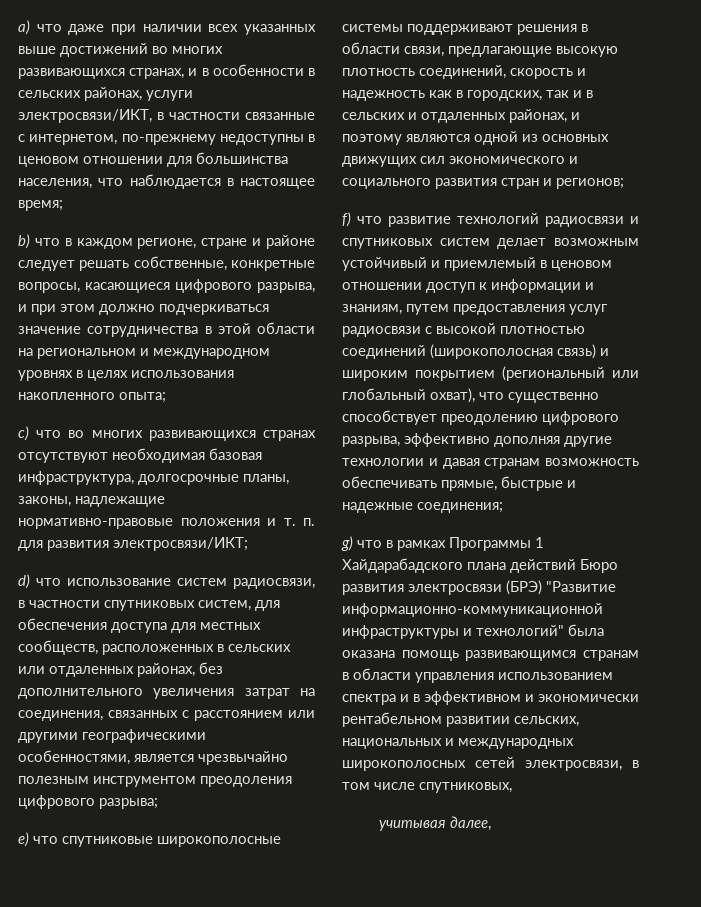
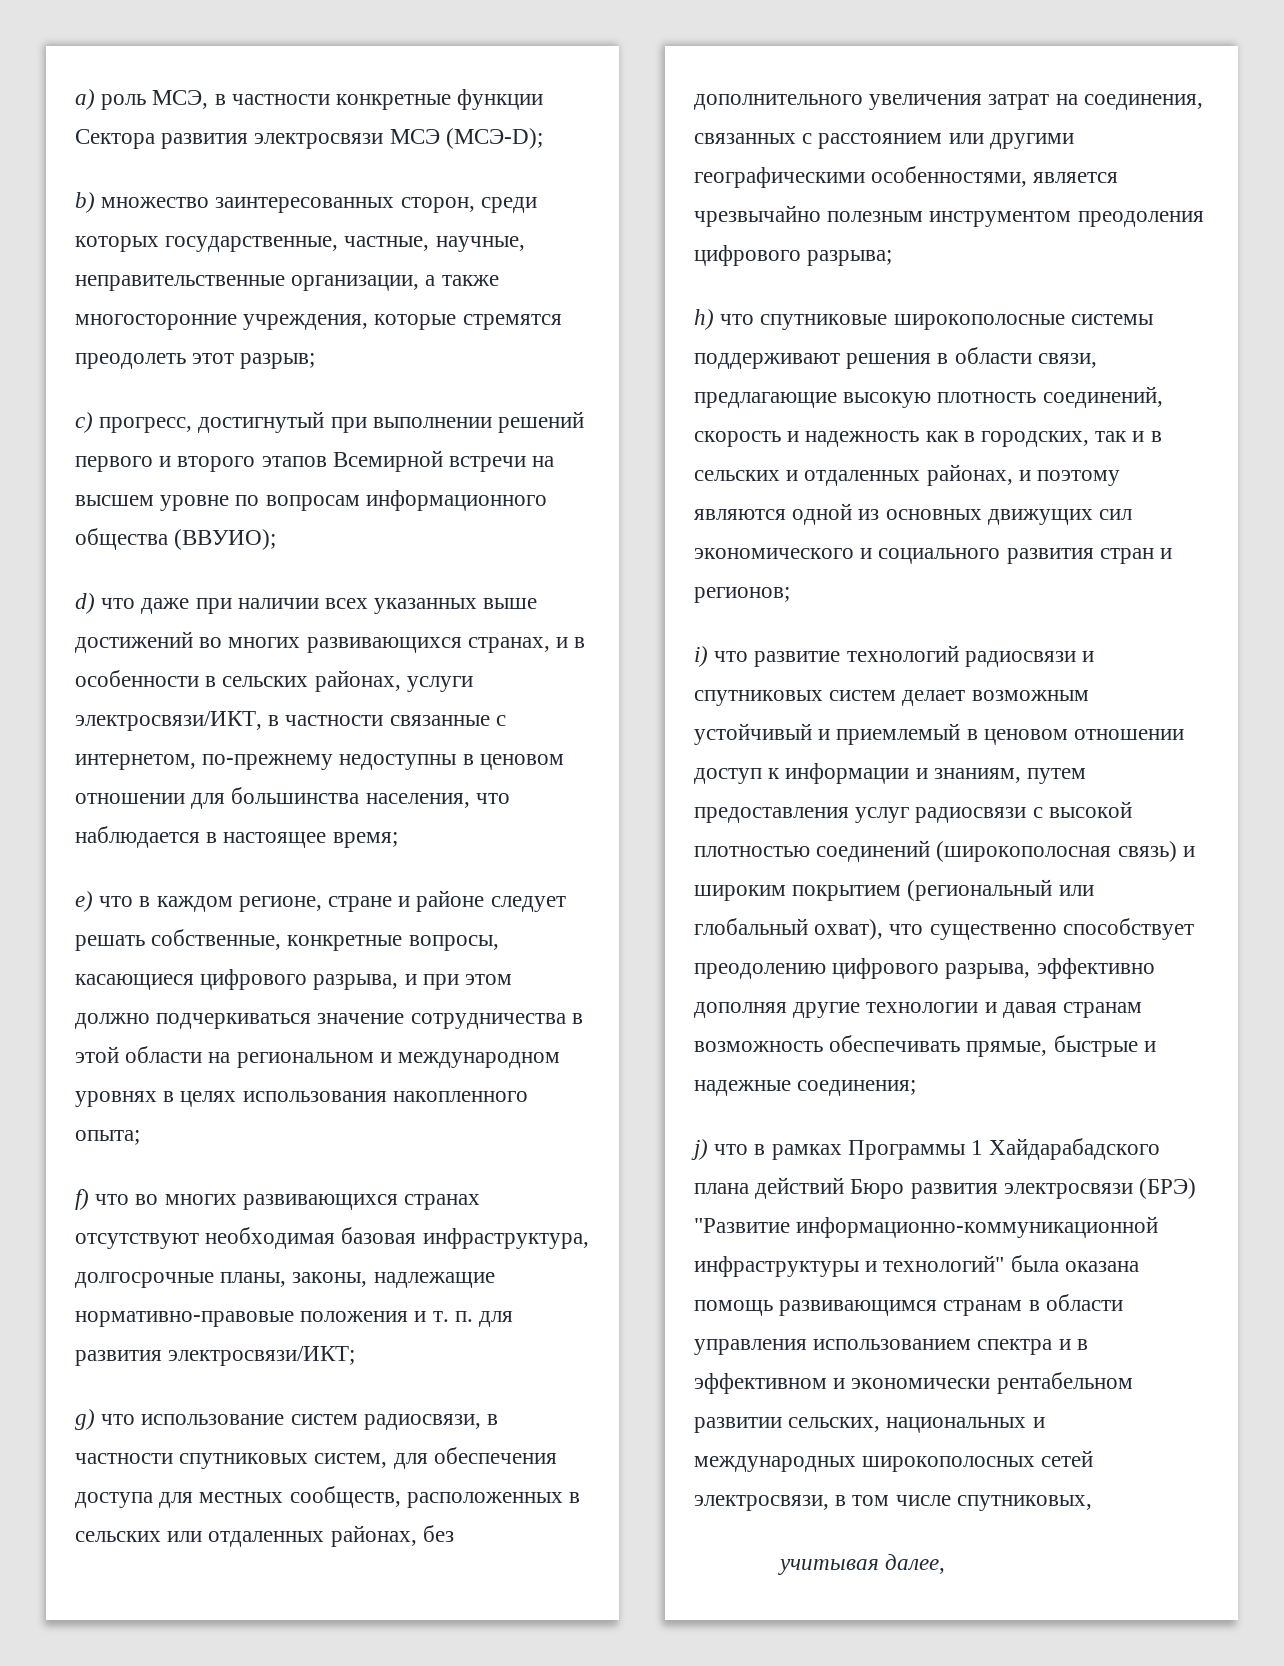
(30, 27) none -> [101,89,544,110] [75,128,543,149] [75,192,537,213] [75,236,525,252] [75,275,499,291] [75,314,562,330] [75,353,316,369] [75,411,585,433] [75,450,555,472] [75,490,547,511] [75,528,277,550] [75,593,95,614] роль МСЭ, в частности конкретные функции Сектора развития электросвязи МСЭ (МСЭ-D); // b) множество заинтересованных сторон, среди которых государственные, частные, научные, неправительственные организации, а также многосторонние учреждения, которые стремятся преодолеть этот разрыв; // c) прогресс, достигнутый при выполнении решений первого и второго этапов Всемирной встречи на высшем уровне по вопросам информационного общества (ВВУИО); // d)
[18,234,30,249] b) -> [75,891,93,912] e)
[18,426,29,441] c) -> [75,1189,89,1210] f)
[18,574,30,589] d) -> [75,1409,95,1430] g)
[18,832,29,847] e) -> [694,309,714,330] h)
[342,212,351,227] f) -> [694,646,708,667] i)
[341,536,353,551] g) -> [691,1139,708,1160] j)

